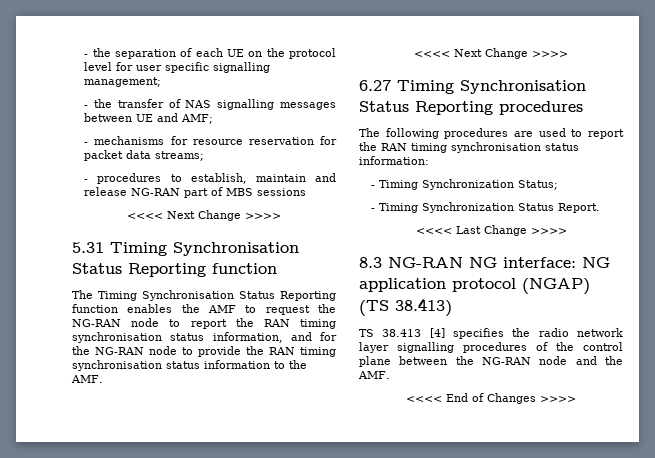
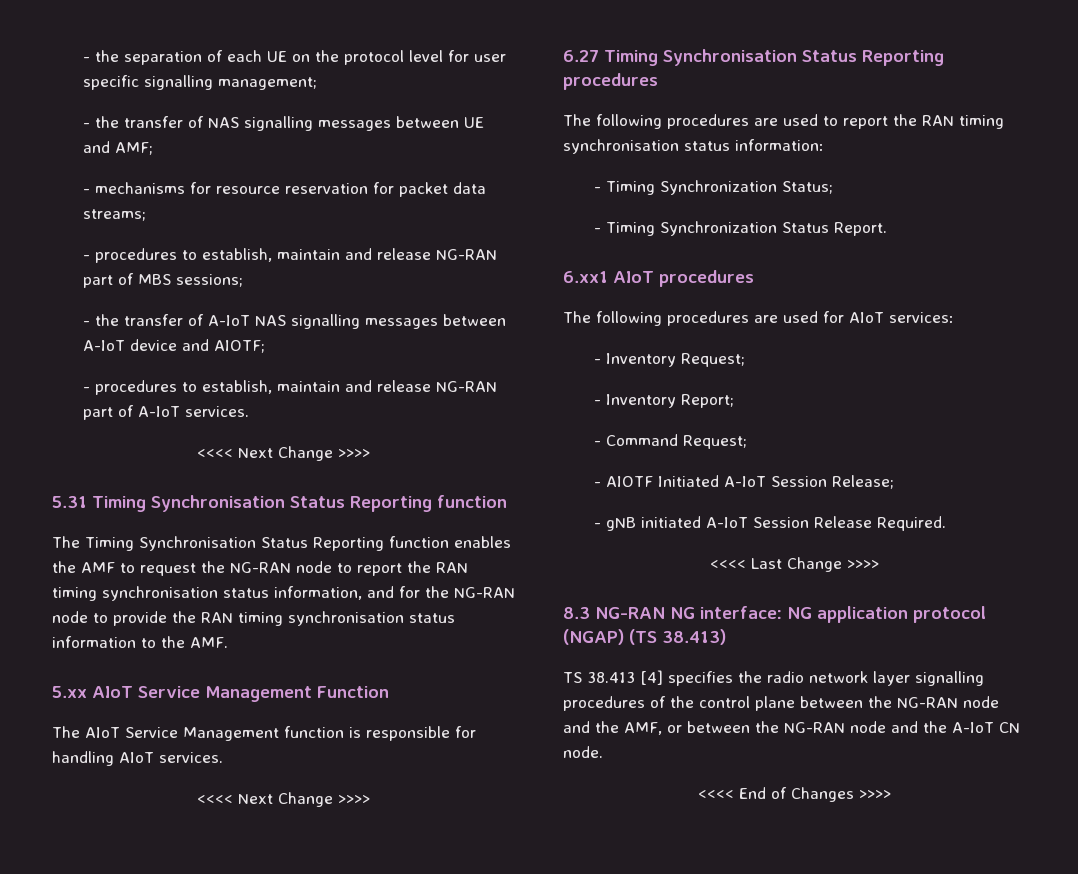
[257,188,307,196] sessions -> [176,274,244,287] [83,314,507,329] [83,339,266,353] [83,380,498,395] [83,405,250,420] sessions; // - the transfer of A-IoT NAS signalling messages between A-IoT device and AIOTF; // - procedures to establish, maintain and release NG-RAN part of A-IoT services.
(103, 379) none -> [52,686,389,702] [52,726,476,741] [52,751,223,766] // 5.xx AIoT Service Management Function // The AIoT Service Management function is responsible for handling AIoT services.
(601, 208) none -> [563,270,754,287] [563,311,954,326] [594,353,746,367] [594,394,735,408] [594,434,748,449] [594,475,895,489] [594,516,947,531] // 6.xx1 AIoT procedures // The following procedures are used for AIoT services: // - Inventory Request; // - Inventory Report; // - Command Request; // - AIOTF Initiated A-IoT Session Release; // - gNB initiated A-IoT Session Release Required.
[358,371,390,379] AMF. -> [624,721,1020,735] [563,746,603,758] AMF, or between the NG-RAN node and the A-IoT CN node.

